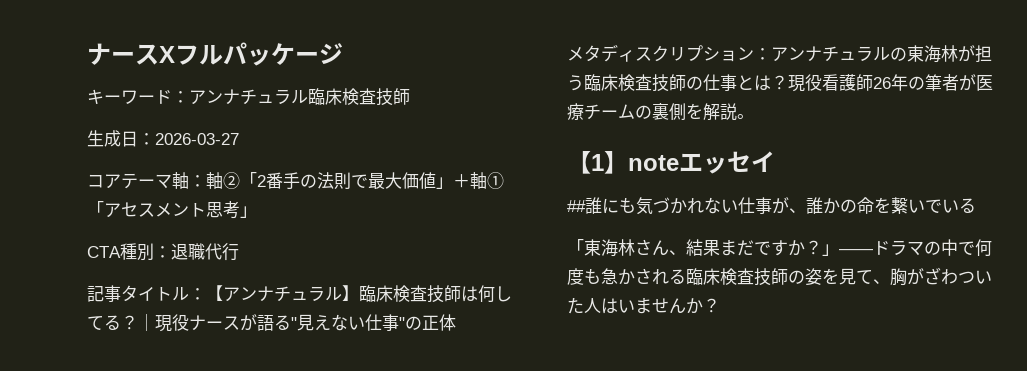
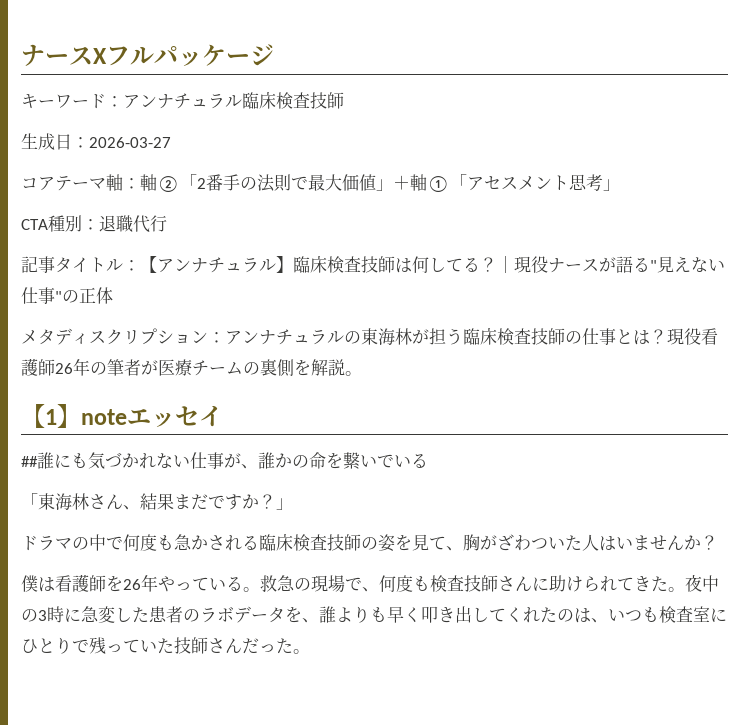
[839,249,873,254] —— -> (293, 504) //
(720, 305) none -> [21,574,719,592] [21,606,727,623] [21,637,310,654] // 僕は看護師を26年やっている。救急の現場で、何度も検査技師さんに助けられてきた。夜中の3時に急変した患者のラボデータを、誰よりも早く叩き出してくれたのは、いつも検査室にひとりで残っていた技師さんだった。

